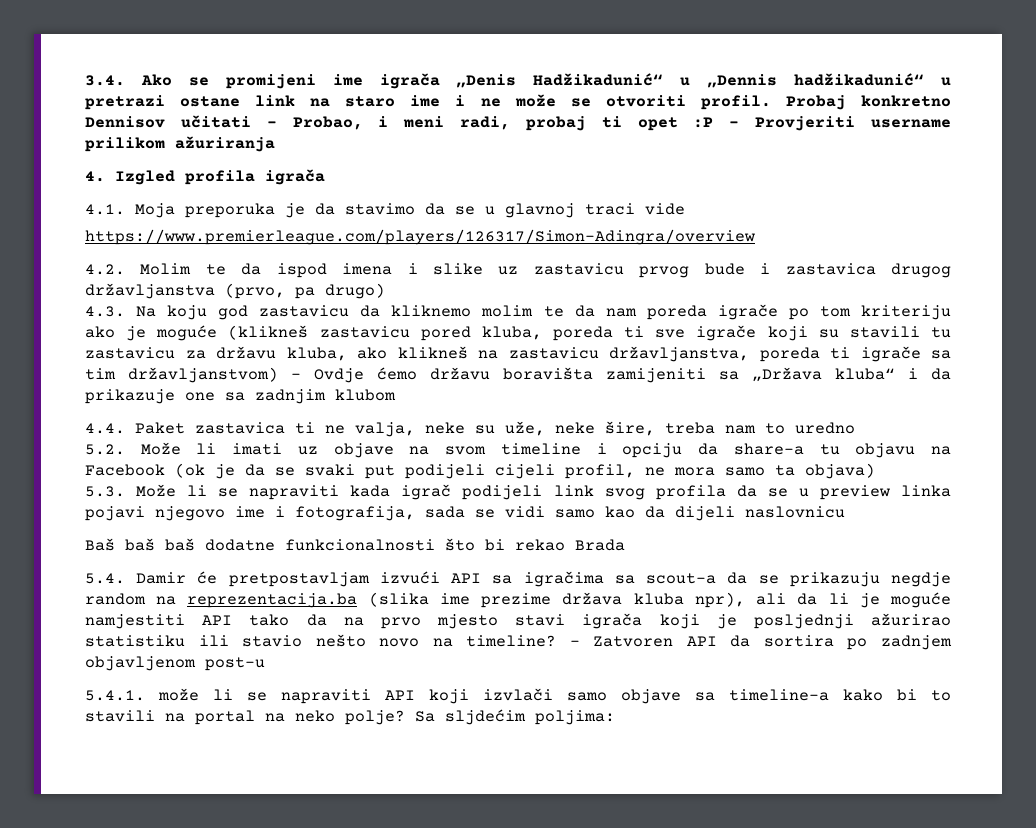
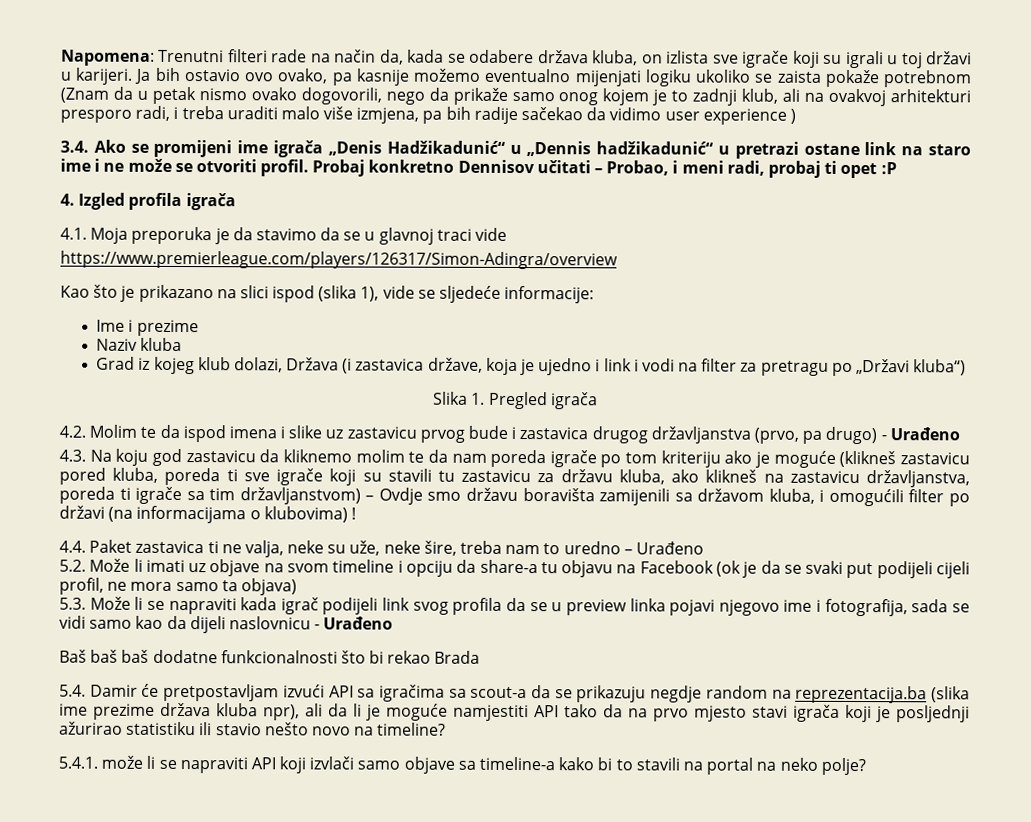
(85, 80) none -> [61,49,973,69] [60,67,973,88] [60,86,972,107] [60,105,796,125] Napomena: Trenutni filteri rade na način da, kada se odabere država kluba, on izlista sve igrače koji su igrali u toj državi u karijeri. Ja bih ostavio ovo ovako, pa kasnije možemo eventualno mijenjati logiku ukoliko se zaista pokaže potrebnom (Znam da u petak nismo ovako dogovorili, nego da prikaže samo onog kojem je to zadnji klub, ali na ovakvoj arhitekturi presporo radi, i treba uraditi malo više izmjena, pa bih radije sačekao da vidimo user experience ) //
[729,116,951,131] [85,136,275,152] – Provjeriti username prilikom ažuriranja -> (897, 168) none
(755, 237) none -> [60,284,595,304] [96,319,199,337] [96,337,183,352] [96,356,967,376] [433,391,598,410] // Kao što je prikazano na slici ispod (slika 1), vide se sljedeće informacije: // Ime i prezime // Naziv kluba // Grad iz kojeg klub dolazi, Država (i zastavica države, koja je ujedno i link i vodi na filter za pretragu po „Državi kluba“) // Slika 1. Pregled igrača
(385, 291) none -> [880,427,960,441] - Urađeno
[377,367,417,380] ćemo -> [427,491,462,501] smo
[606,367,951,383] [85,389,396,404] zamijeniti sa „Država kluba“ i da prikazuje one sa zadnjim klubom -> [599,488,970,507] [59,505,356,524] zamijenili sa državom kluba, i omogućili filter po državi (na informacijama o klubovima) !
(855, 428) none -> [623,541,704,555] – Urađeno
(845, 512) none -> [314,616,394,630] - Urađeno
[569,635,953,650] [85,656,265,671] – Zatvoren API da sortira po zadnjem objavljenom post-u -> (447, 729) none
[415,709,615,725] Sa sljdećim poljima: -> (866, 766) none

